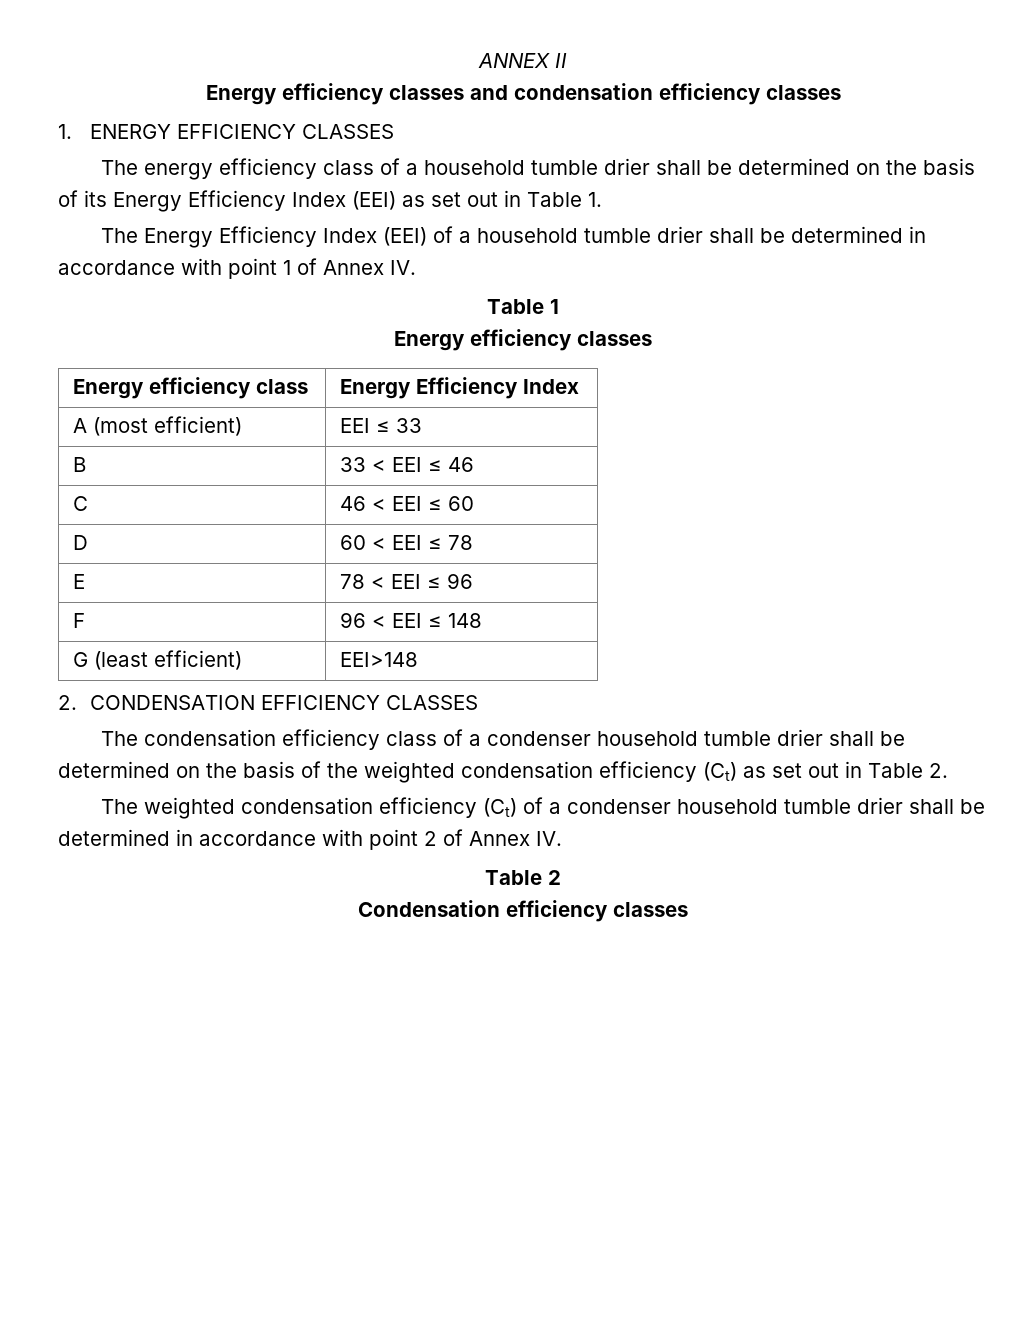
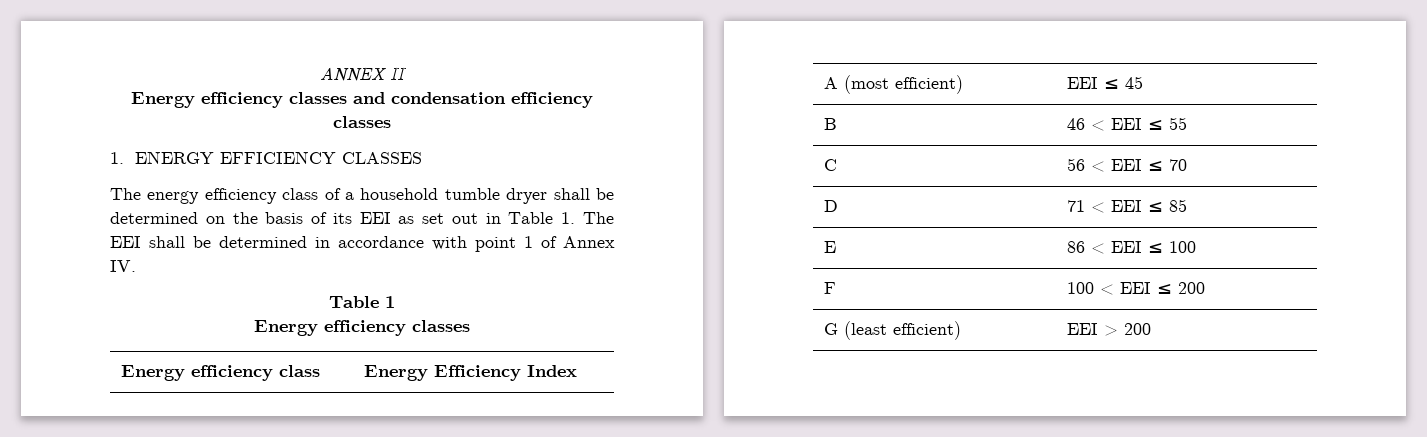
[603,158,650,175] drier -> [506,188,548,204] dryer
[113,190,396,212] Energy Efficiency Index (EEI) -> [359,212,391,224] EEI
[100,226,703,248] // The Energy Efficiency Index (EEI) of a household tumble drier -> [583,212,614,224] [110,236,141,248] The EEI
[395,418,422,433] 33 -> [1124,76,1143,89] 45
[339,457,474,472] [72,496,88,511] [339,496,474,511] 33 < EEI ≤ 46 // C | 46 < EEI ≤ 60 -> [1066,117,1187,131] [823,159,837,171] [1066,158,1187,172] 46 < EEI ≤ 55 // C | 56 < EEI ≤ 70
[339,535,473,550] 60 < EEI ≤ 78 -> [1066,199,1187,213] 71 < EEI ≤ 85
[339,573,473,589] 78 < EEI ≤ 96 -> [1066,241,1196,254] 86 < EEI ≤ 100
[339,612,482,628] 96 < EEI ≤ 148 -> [1066,282,1205,295] 100 < EEI ≤ 200
[339,652,418,667] [58,695,479,710] [100,729,905,750] [58,761,948,783] [100,797,985,819] [58,829,562,850] [485,870,561,885] [358,900,688,922] EEI>148 // 2. CONDENSATION EFFICIENCY CLASSES // The condensation efficiency class of a condenser household tumble drier shall be determined on the basis of the weighted condensation efficiency (Ct) as set out in Table 2. // The weighted condensation efficiency (Ct) of a condenser household tumble drier shall be determined in accordance with point 2 of Annex IV. // Table 2 // Condensation efficiency classes -> [1066,323,1151,336] EEI > 200

